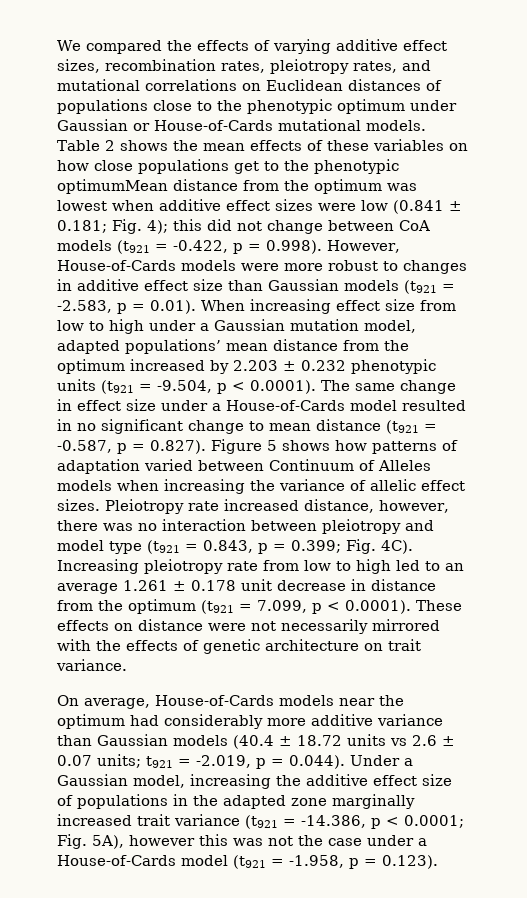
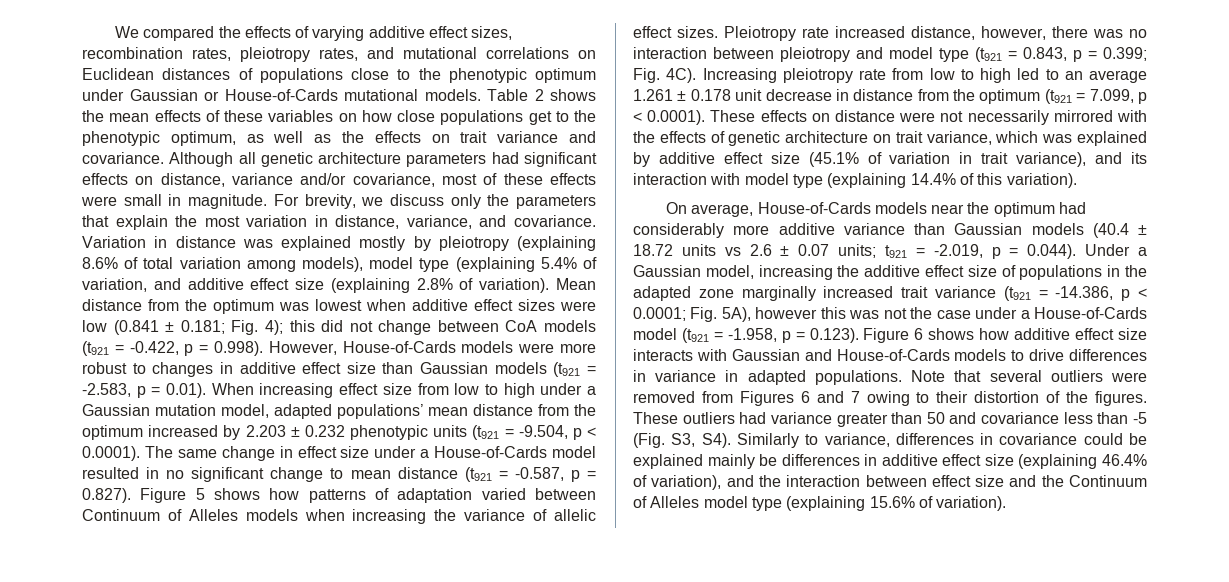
[57,179,168,194] optimumMean -> [170,131,597,146] [82,152,597,167] [82,173,596,187] [81,194,596,209] [82,215,596,230] [82,236,596,251] [82,257,597,272] [82,278,596,293] optimum, as well as the effects on trait variance and covariance. Although all genetic architecture parameters had significant effects on distance, variance and/or covariance, most of these effects were small in magnitude. For brevity, we discuss only the parameters that explain the most variation in distance, variance, and covariance. Variation in distance was explained mostly by pleiotropy (explaining 8.6% of total variation among models), model type (explaining 5.4% of variation, and additive effect size (explaining 2.8% of variation). Mean
[56,659,127,671] variance. -> [926,131,1147,146] [633,152,1147,167] [633,173,1077,188] variance, which was explained by additive effect size (45.1% of variation in trait variance), and its interaction with model type (explaining 14.4% of this variation).
(438, 862) none -> [863,328,1147,343] [633,349,1147,361] [633,370,1147,385] [633,391,1147,406] [633,412,1147,427] [633,433,1147,448] [633,454,1147,469] [633,475,1147,490] [633,496,1007,511] Figure 6 shows how additive effect size interacts with Gaussian and House-of-Cards models to drive differences in variance in adapted populations. Note that several outliers were removed from Figures 6 and 7 owing to their distortion of the figures. These outliers had variance greater than 50 and covariance less than -5 (Fig. S3, S4). Similarly to variance, differences in covariance could be explained mainly be differences in additive effect size (explaining 46.4% of variation), and the interaction between effect size and the Continuum of Alleles model type (explaining 15.6% of variation).

